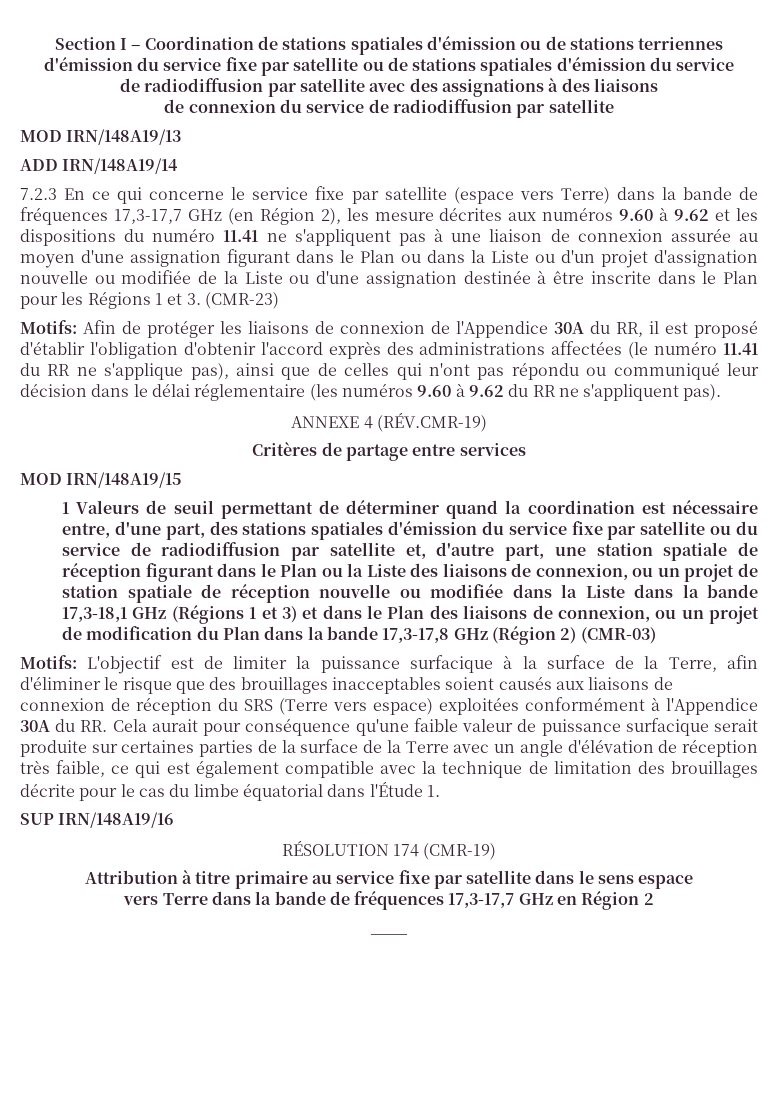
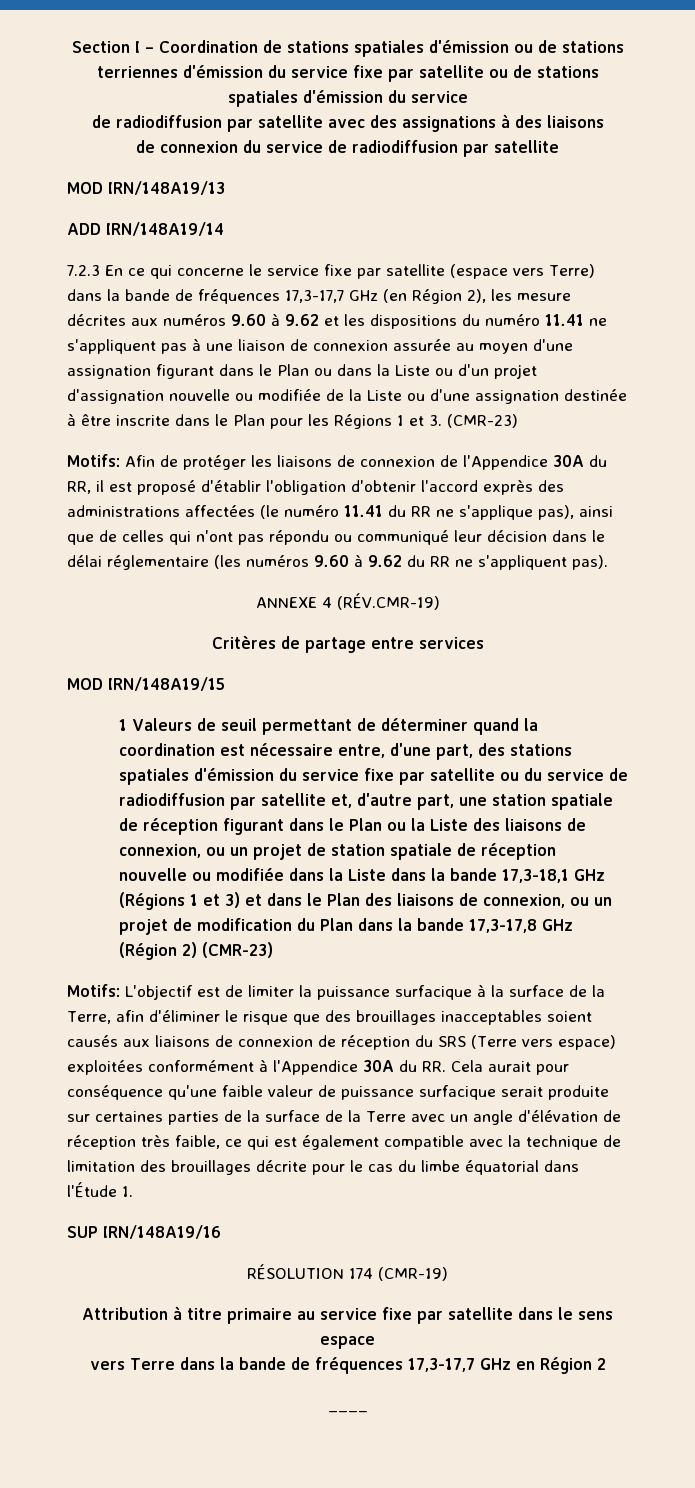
[580,627,656,644] (CMR-03) -> [201,942,273,958] (CMR-23)

